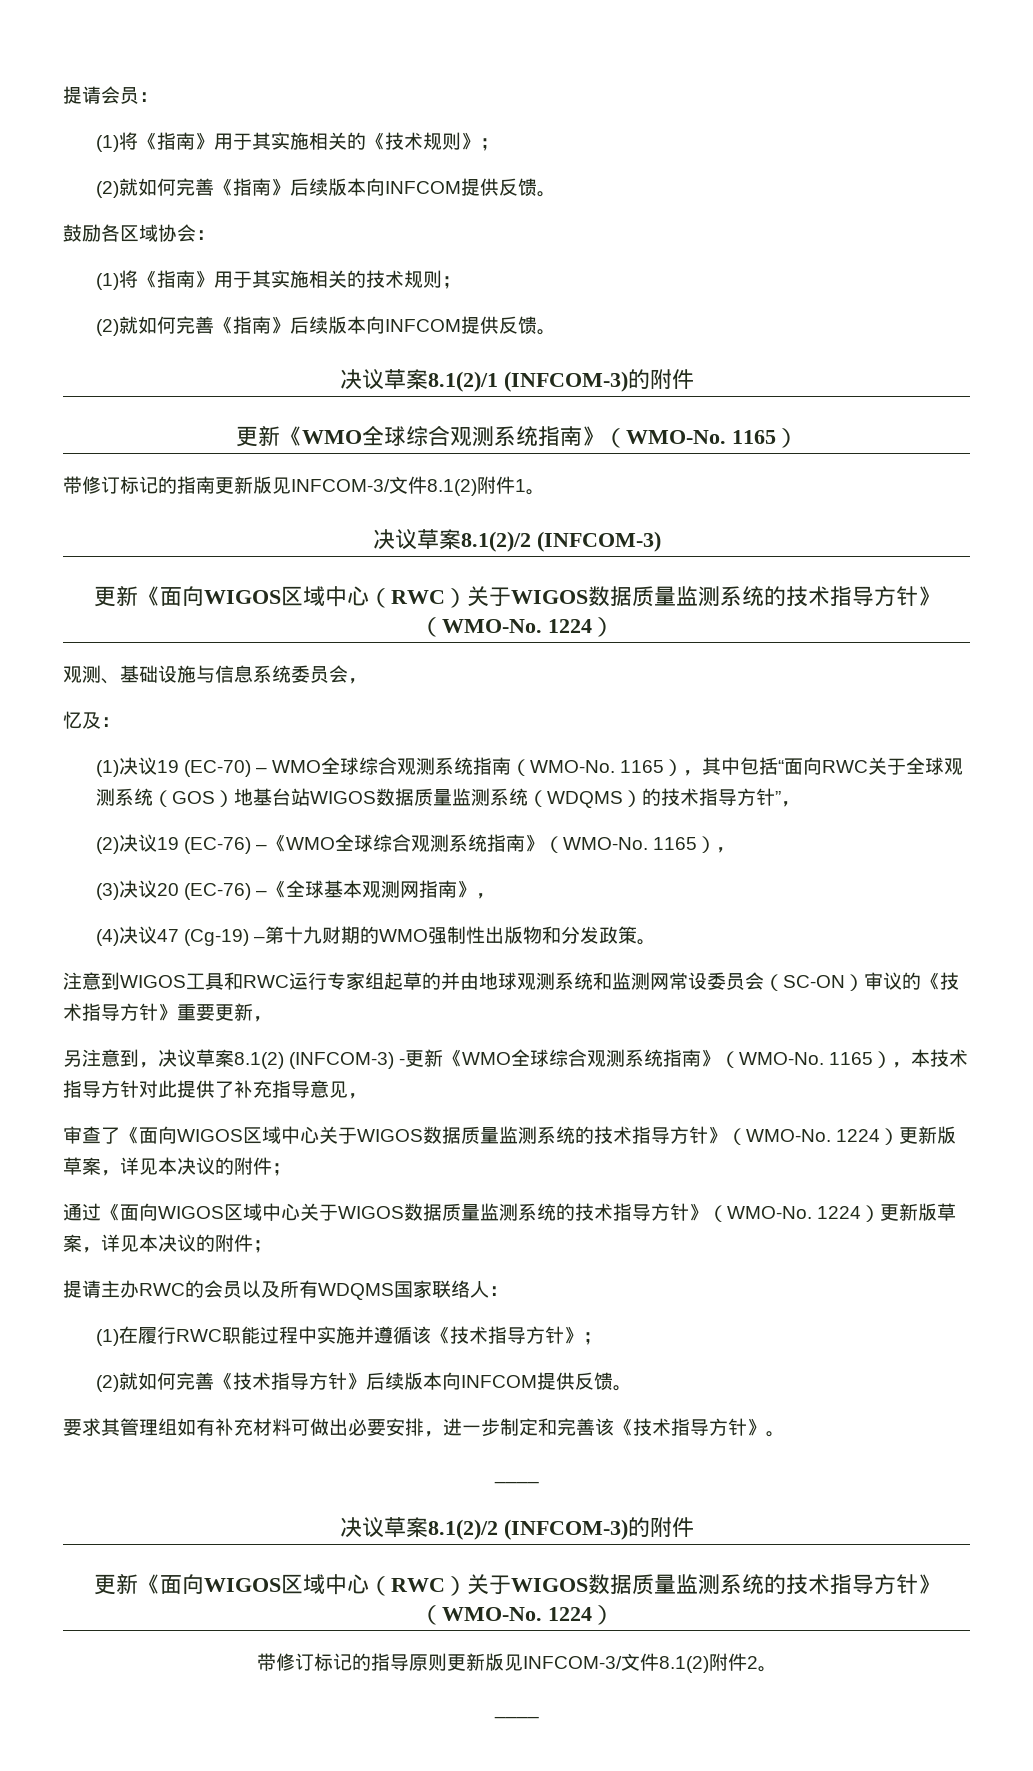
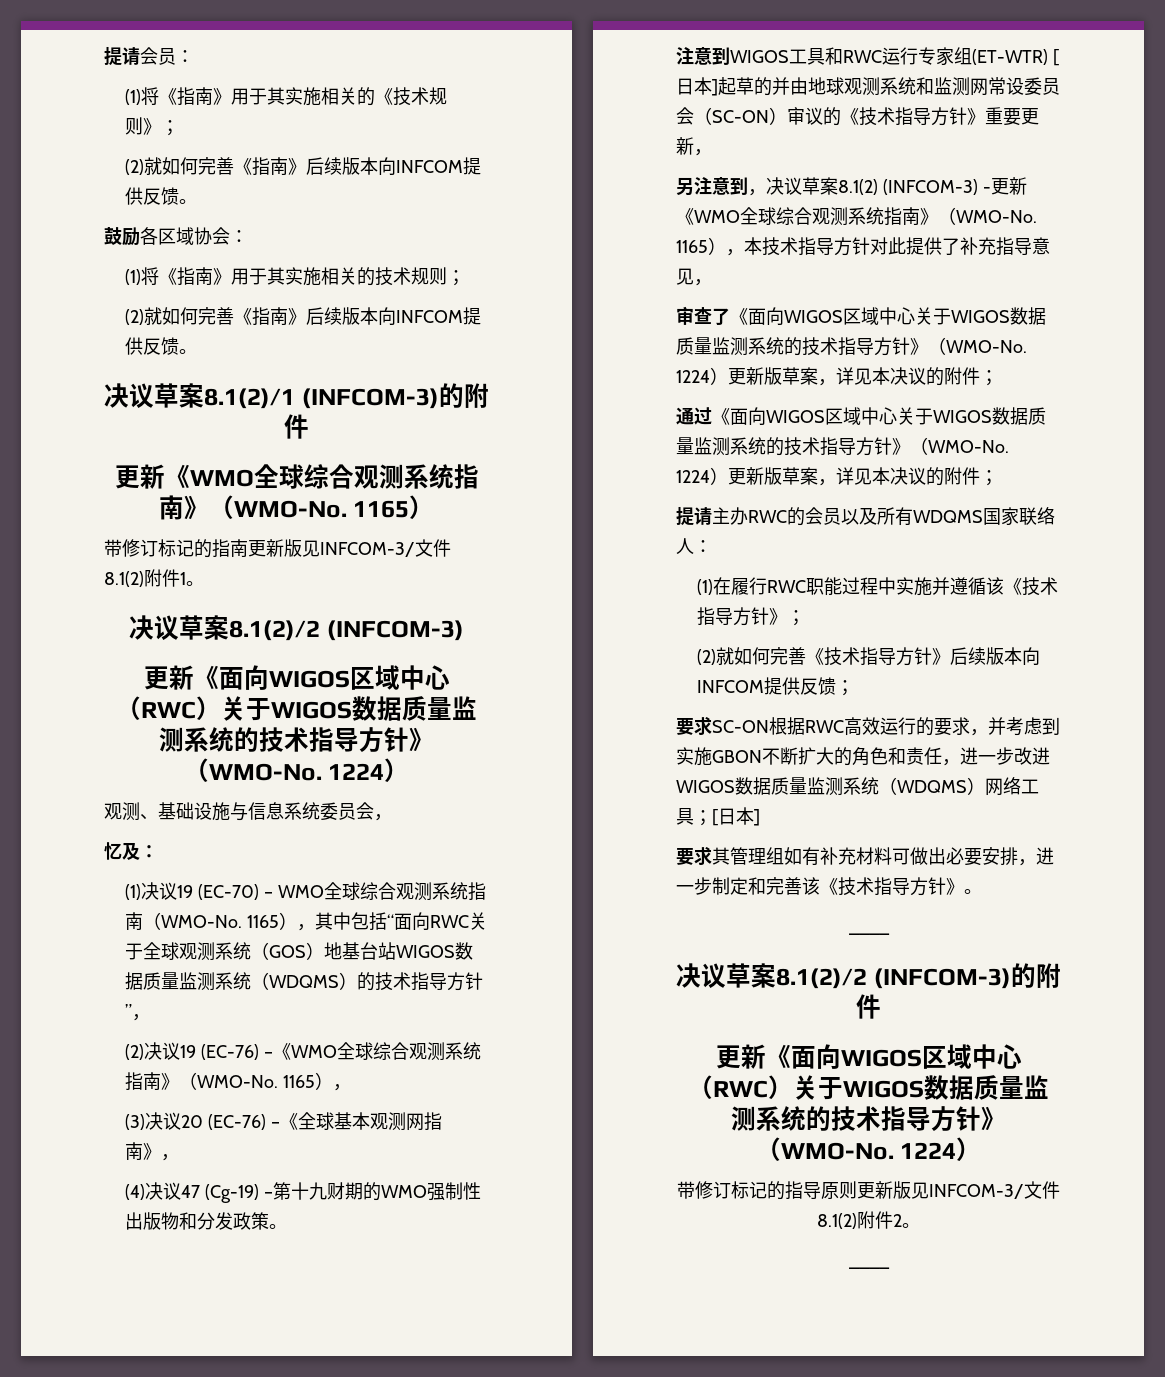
(384, 981) none -> [972,49,1059,66] [676,77,718,96] (ET-WTR) [日本]
[612,1385,632,1391] 。 -> [836,680,855,696] [676,716,1060,736] [676,747,1050,766] [676,777,1039,796] [676,807,760,826] ； // 要求SC-ON根据RWC高效运行的要求，并考虑到实施GBON不断扩大的角色和责任，进一步改进WIGOS数据质量监测系统（WDQMS）网络工具；[日本]

